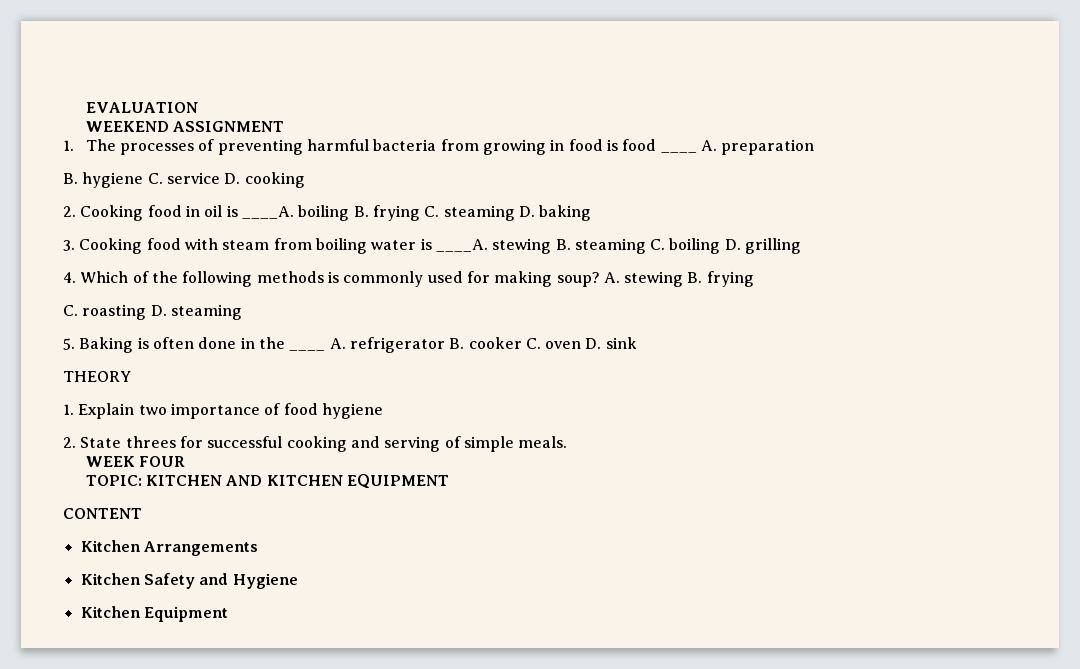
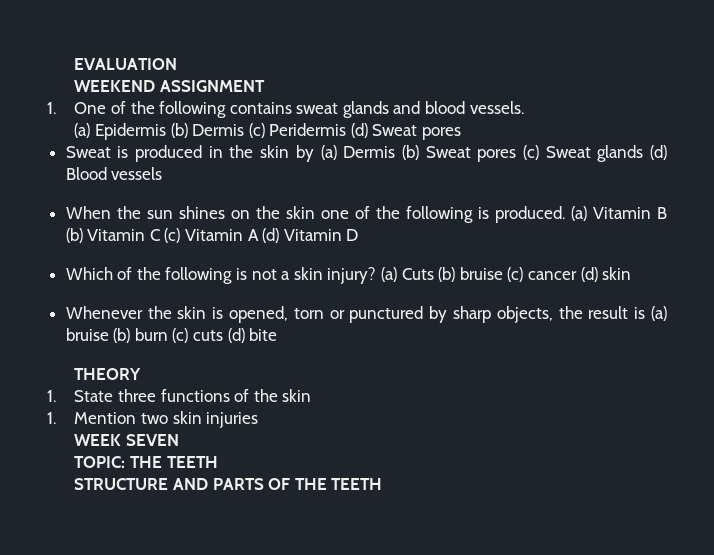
[85,139,657,155] [660,151,697,153] [700,139,815,155] [63,172,305,188] [63,205,592,221] [63,238,802,254] [63,271,754,287] [63,304,242,320] [63,337,285,353] [289,349,326,351] [329,337,637,353] [63,371,131,382] [63,403,383,419] [63,436,568,452] The processes of preventing harmful bacteria from growing in food is food ____ A. preparation // B. hygiene C. service D. cooking // 2. Cooking food in oil is ____A. boiling B. frying C. steaming D. baking // 3. Cooking food with steam from boiling water is ____A. stewing B. steaming C. boiling D. grilling // 4. Which of the following methods is commonly used for making soup? A. stewing B. frying // C. roasting D. steaming // 5. Baking is often done in the ____ A. refrigerator B. cooker C. oven D. sink // THEORY // 1. Explain two importance of food hygiene // 2. State threes for successful cooking and serving of simple meals. -> [74,101,524,118] [74,123,462,140] [65,145,667,162] [65,167,163,180] [65,206,667,223] [65,228,359,243] [65,267,632,284] [65,306,667,323] [65,328,278,343] [74,368,142,380] [47,389,312,402] [47,411,259,428] One of the following contains sweat glands and blood vessels. // (a) Epidermis (b) Dermis (c) Peridermis (d) Sweat pores // Sweat is produced in the skin by (a) Dermis (b) Sweat pores (c) Sweat glands (d) Blood vessels // When the sun shines on the skin one of the following is produced. (a) Vitamin B (b) Vitamin C (c) Vitamin A (d) Vitamin D // Which of the following is not a skin injury? (a) Cuts (b) bruise (c) cancer (d) skin // Whenever the skin is opened, torn or punctured by sharp objects, the result is (a) bruise (b) burn (c) cuts (d) bite // THEORY // 1. State three functions of the skin // 1. Mention two skin injuries
[139,456,186,467] FOUR -> [125,434,179,446] SEVEN
[146,474,449,489] [63,508,142,519] [80,540,258,556] [80,573,298,589] [80,606,228,622] KITCHEN AND KITCHEN EQUIPMENT // CONTENT // Kitchen Arrangements // Kitchen Safety and Hygiene // Kitchen Equipment -> [129,456,218,468] [74,478,383,490] THE TEETH // STRUCTURE AND PARTS OF THE TEETH

